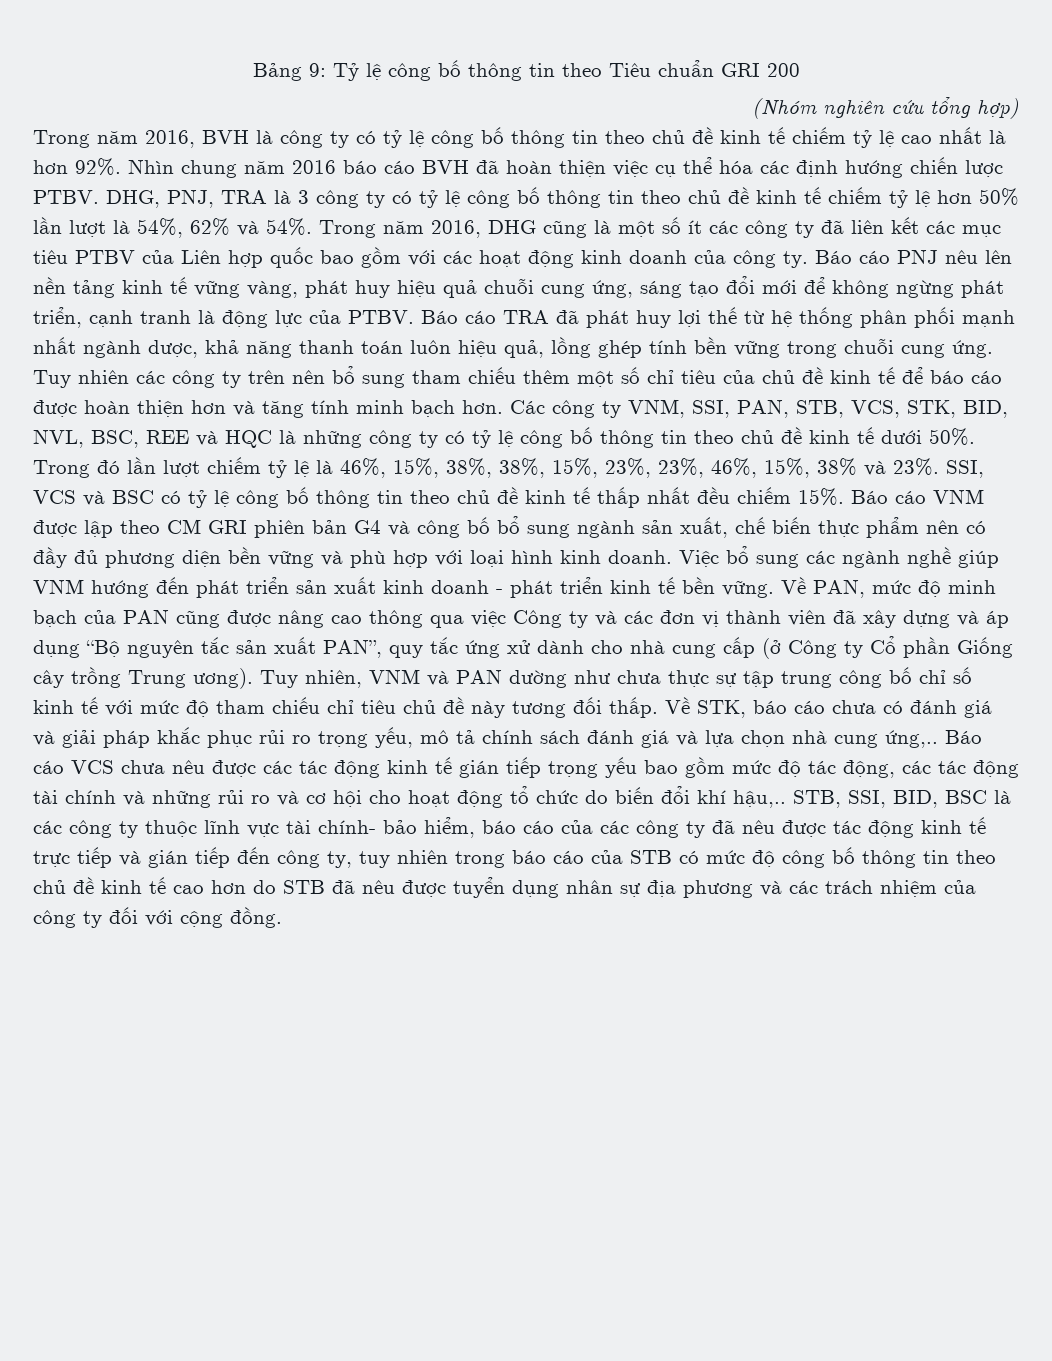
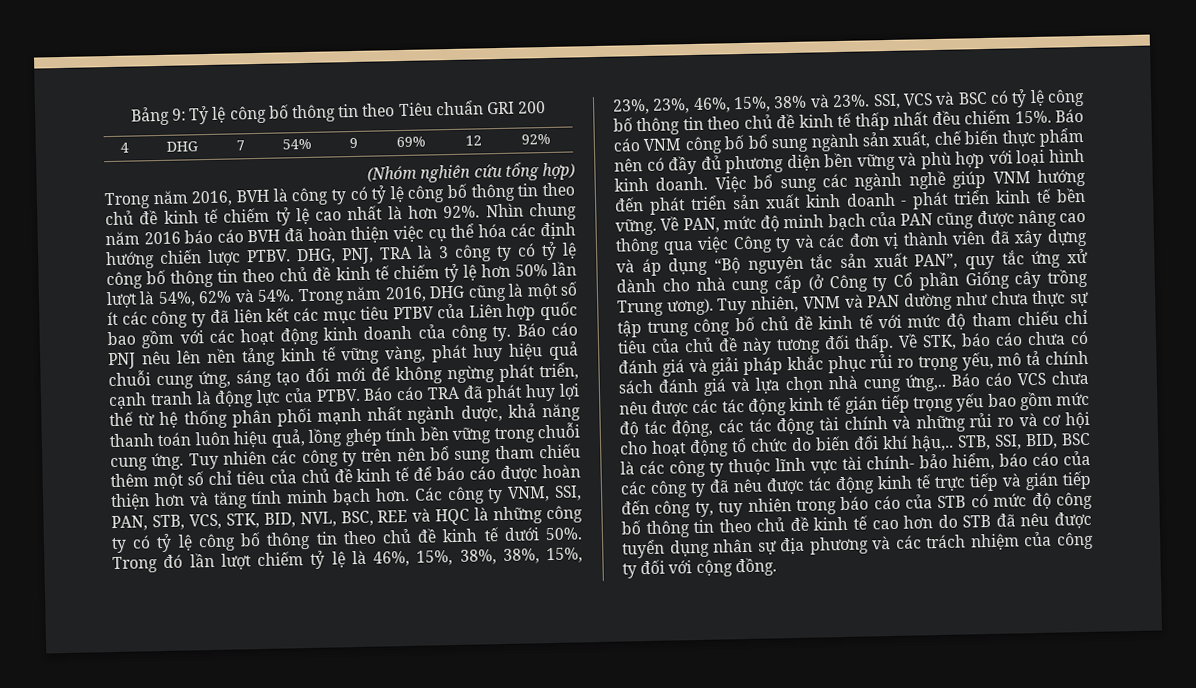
(800, 70) none -> [119,142,129,153] [166,141,198,152] [236,140,245,151] [282,138,312,150] [349,137,358,149] [395,136,426,148] [465,135,482,146] [521,133,551,145] // 4 | DHG | 7 | 54% | 9 | 69% | 12 | 92%
[33,519,410,538] được lập theo CM GRI phiên bản G4 và -> (683, 145) none
[919,667,972,684] chỉ số -> [759,315,814,331] chủ đề
(396, 707) none -> [651,338,680,353] của

